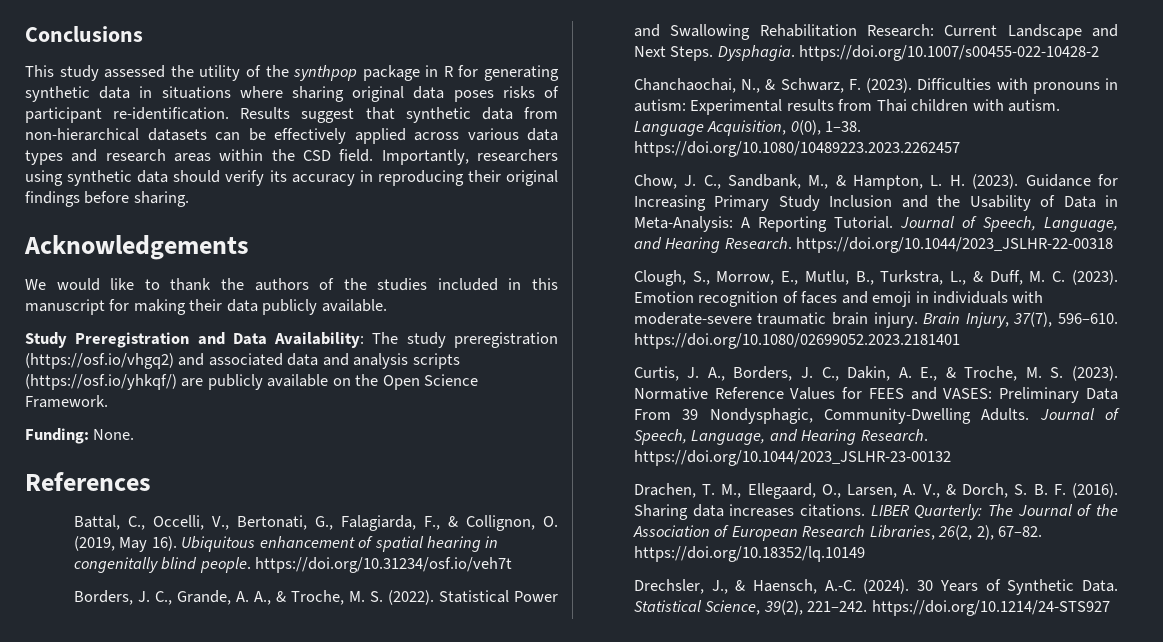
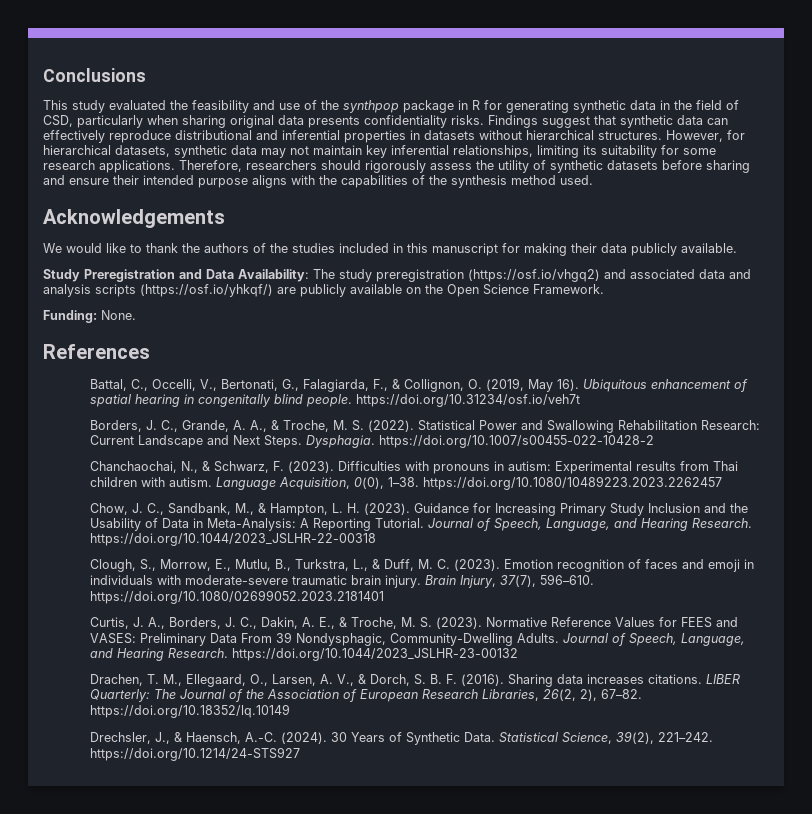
[104,65,241,81] assessed the utility -> [109,100,300,113] evaluated the feasibility and use
[161,86,559,102] [25,107,559,123] [25,128,558,144] [25,149,558,165] [25,170,559,186] [25,191,189,207] situations where sharing original data poses risks of participant re-identification. Results suggest that synthetic data from non-hierarchical datasets can be effectively applied across various data types and research areas within the CSD field. Importantly, researchers using synthetic data should verify its accuracy in reproducing their original findings before sharing. -> [674,100,739,110] [43,115,728,128] [43,130,745,143] [43,145,716,158] [43,160,750,173] [43,175,593,188] the field of CSD, particularly when sharing original data presents confidentiality risks. Findings suggest that synthetic data can effectively reproduce distributional and inferential properties in datasets without hierarchical structures. However, for hierarchical datasets, synthetic data may not maintain key inferential relationships, limiting its suitability for some research applications. Therefore, researchers should rigorously assess the utility of synthetic datasets before sharing and ensure their intended purpose aligns with the capabilities of the synthesis method used.

